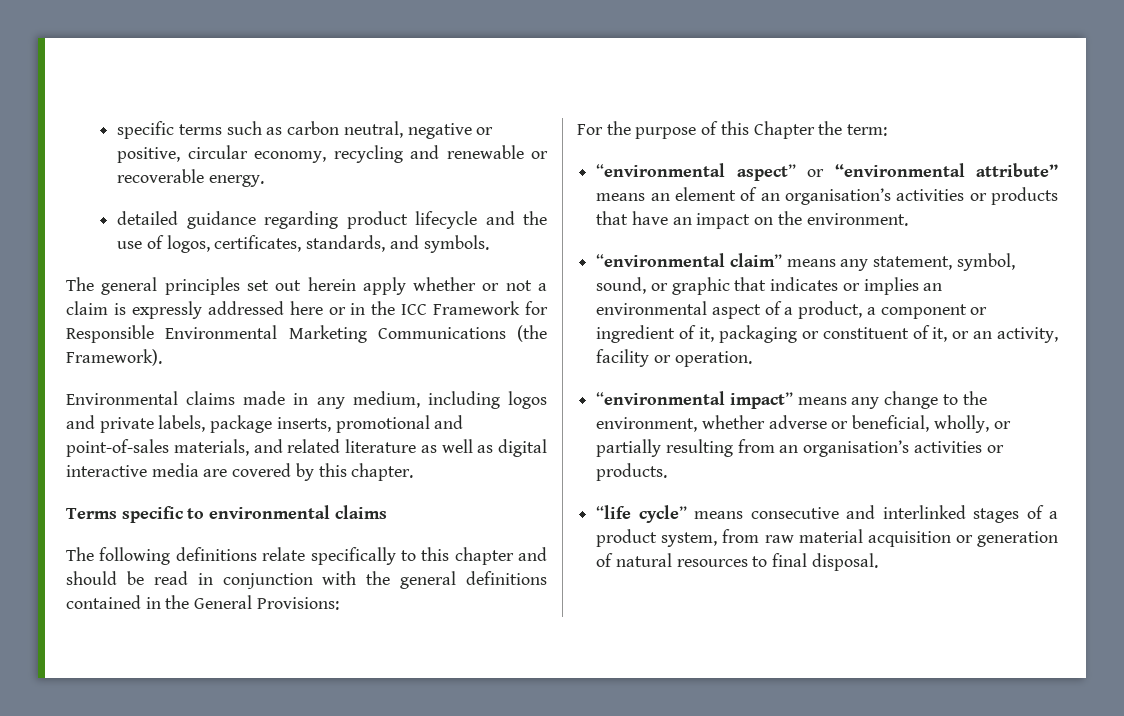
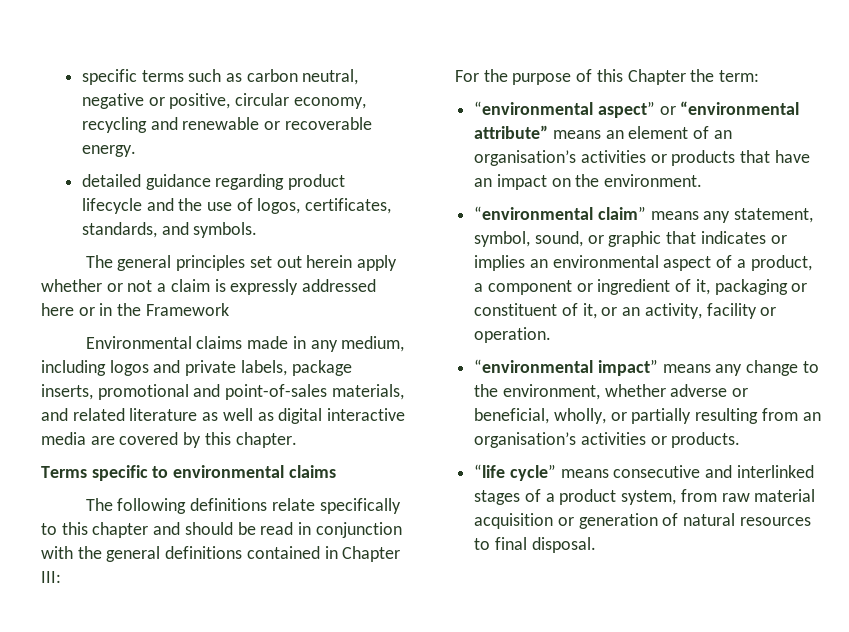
[401,304,428,315] ICC -> (142, 309) none
[524,301,548,315] [66,325,547,343] [66,349,162,366] for Responsible Environmental Marketing Communications (the Framework). -> (229, 309) none
[165,595,339,610] the General Provisions: -> [342,546,401,562] [41,571,61,583] Chapter III:

